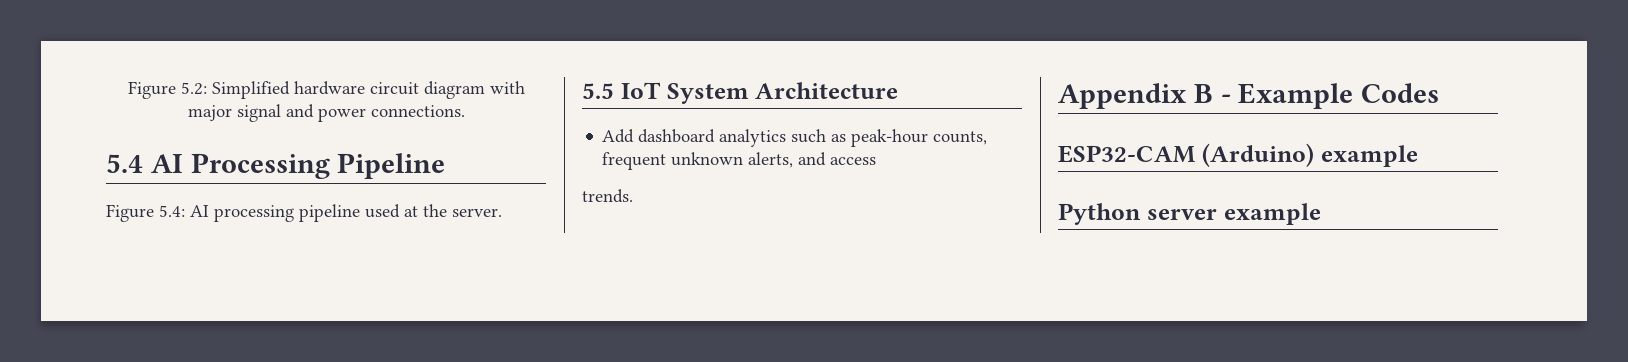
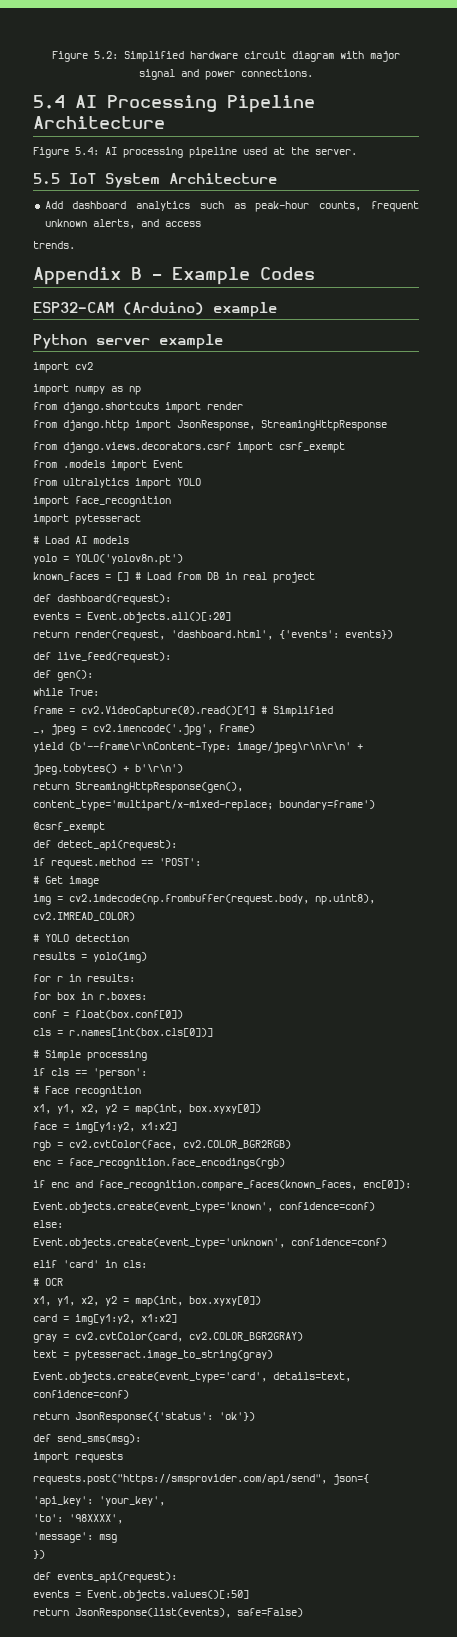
(446, 166) none -> [33,116,165,129] Architecture
(1321, 214) none -> [33,362,93,373] [33,384,141,395] [33,402,243,413] [33,420,387,431] [33,442,345,453] [33,460,183,471] [33,478,201,489] [33,496,171,507] [33,514,141,525] [33,536,129,544] [33,554,183,565] [33,572,315,583] [33,594,171,605] [33,612,231,623] [33,630,393,641] [33,652,171,663] [33,670,93,681] [33,688,99,696] [33,706,333,717] [33,724,255,735] [33,742,363,753] [33,764,183,775] [33,782,243,793] [33,800,375,811] [33,822,105,833] [33,840,177,851] [33,858,201,869] [33,876,99,887] [33,894,375,905] [33,912,135,921] [33,934,129,942] [33,952,147,963] [33,974,135,982] [33,992,147,1000] [33,1010,183,1019] [33,1028,213,1037] [33,1050,147,1061] [33,1068,147,1079] [33,1086,141,1097] [33,1104,261,1115] [33,1122,177,1133] [33,1140,291,1151] [33,1158,285,1169] [33,1180,411,1191] [33,1202,375,1213] [33,1220,63,1228] [33,1238,387,1249] [33,1260,147,1268] [33,1278,63,1286] [33,1296,261,1307] [33,1314,177,1325] [33,1332,303,1343] [33,1350,273,1361] [33,1372,351,1383] [33,1390,129,1399] [33,1412,255,1423] [33,1434,141,1445] [33,1452,123,1463] [33,1474,369,1485] [33,1496,165,1507] [33,1514,123,1524] [33,1532,117,1543] [33,1550,45,1559] [33,1572,177,1583] [33,1590,249,1601] [33,1608,303,1619] // import cv2 // import numpy as np // from django.shortcuts import render // from django.http import JsonResponse, StreamingHttpResponse // from django.views.decorators.csrf import csrf_exempt // from .models import Event // from ultralytics import YOLO // import face_recognition // import pytesseract // # Load AI models // yolo = YOLO('yolov8n.pt') // known_faces = [] # Load from DB in real project // def dashboard(request): // events = Event.objects.all()[:20] // return render(request, 'dashboard.html', {'events': events}) // def live_feed(request): // def gen(): // while True: // frame = cv2.VideoCapture(0).read()[1] # Simplified // _, jpeg = cv2.imencode('.jpg', frame) // yield (b'--frame\r\nContent-Type: image/jpeg\r\n\r\n' + // jpeg.tobytes() + b'\r\n') // return StreamingHttpResponse(gen(), content_type='multipart/x-mixed-replace; boundary=frame') // @csrf_exempt // def detect_api(request): // if request.method == 'POST': // # Get image // img = cv2.imdecode(np.frombuffer(request.body, np.uint8), cv2.IMREAD_COLOR) // # YOLO detection // results = yolo(img) // for r in results: // for box in r.boxes: // conf = float(box.conf[0]) // cls = r.names[int(box.cls[0])] // # Simple processing // if cls == 'person': // # Face recognition // x1, y1, x2, y2 = map(int, box.xyxy[0]) // face = img[y1:y2, x1:x2] // rgb = cv2.cvtColor(face, cv2.COLOR_BGR2RGB) // enc = face_recognition.face_encodings(rgb) // if enc and face_recognition.compare_faces(known_faces, enc[0]): // Event.objects.create(event_type='known', confidence=conf) // else: // Event.objects.create(event_type='unknown', confidence=conf) // elif 'card' in cls: // # OCR // x1, y1, x2, y2 = map(int, box.xyxy[0]) // card = img[y1:y2, x1:x2] // gray = cv2.cvtColor(card, cv2.COLOR_BGR2GRAY) // text = pytesseract.image_to_string(gray) // Event.objects.create(event_type='card', details=text, confidence=conf) // return JsonResponse({'status': 'ok'}) // def send_sms(msg): // import requests // requests.post("https://smsprovider.com/api/send", json={ // 'api_key': 'your_key', // 'to': '98XXXX', // 'message': msg // }) // def events_api(request): // events = Event.objects.values()[:50] // return JsonResponse(list(events), safe=False)

